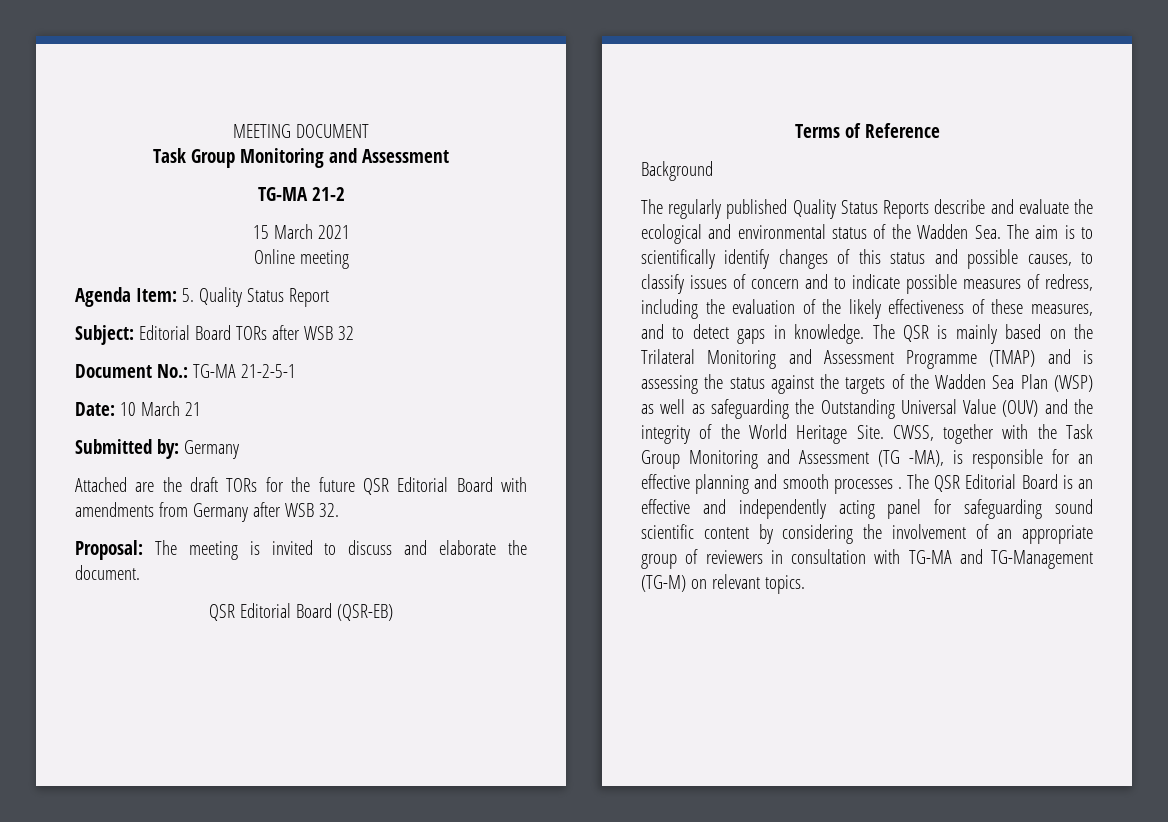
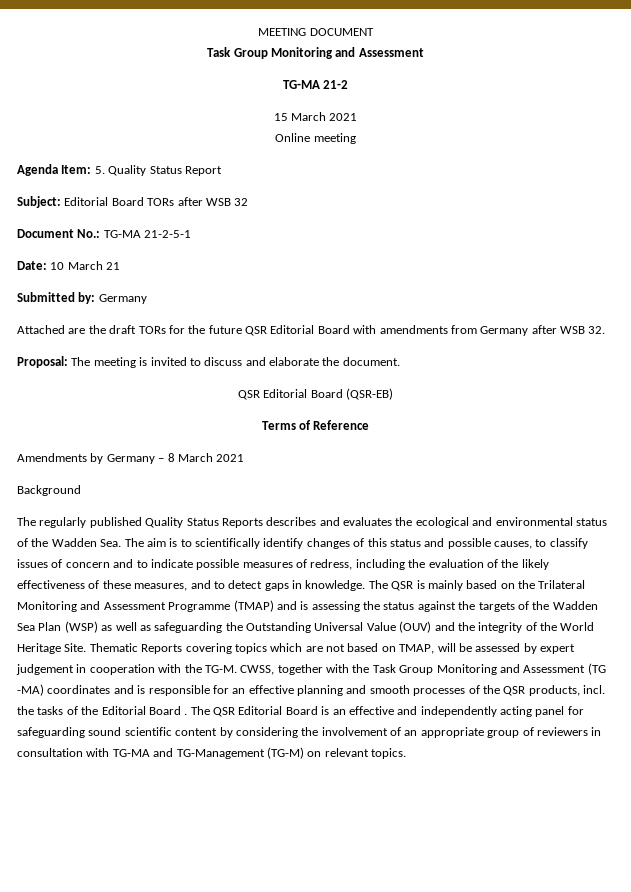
(940, 130) none -> [17,453,245,464] // Amendments by Germany – 8 March 2021
[934,199,1069,214] describe and evaluate -> [266,517,392,526] describes and evaluates
(884, 432) none -> [89,643,575,654] [16,664,237,675] Thematic Reports covering topics which are not based on TMAP, will be assessed by expert judgement in cooperation with the TG-M.
[909,450,944,467] -MA), -> [17,684,134,696] -MA) coordinates and
(893, 486) none -> [468,685,605,696] [17,706,181,715] of the QSR products, incl. the tasks of the Editorial Board

